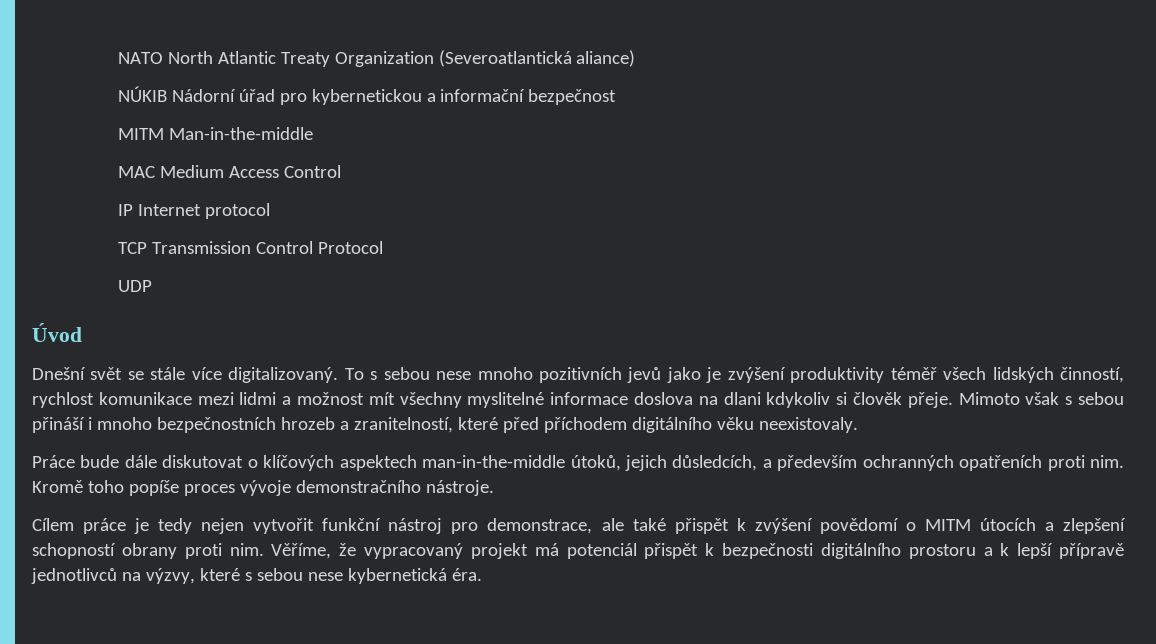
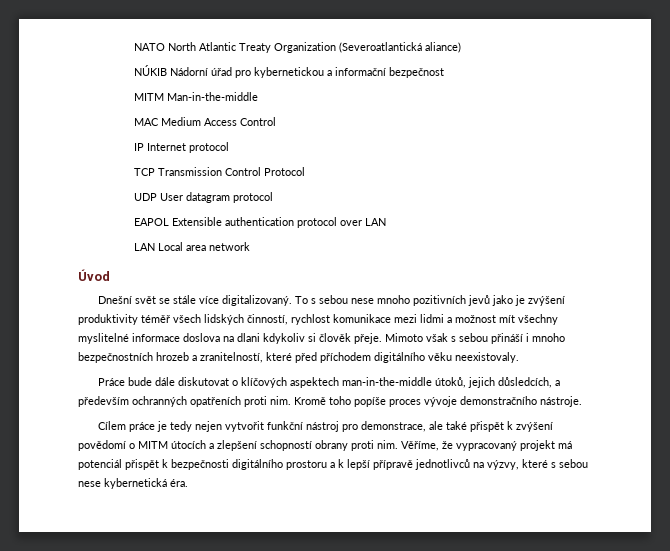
(152, 286) none -> [160,192,274,203] [134,217,387,228] [134,242,251,251] User datagram protocol // EAPOL Extensible authentication protocol over LAN // LAN Local area network

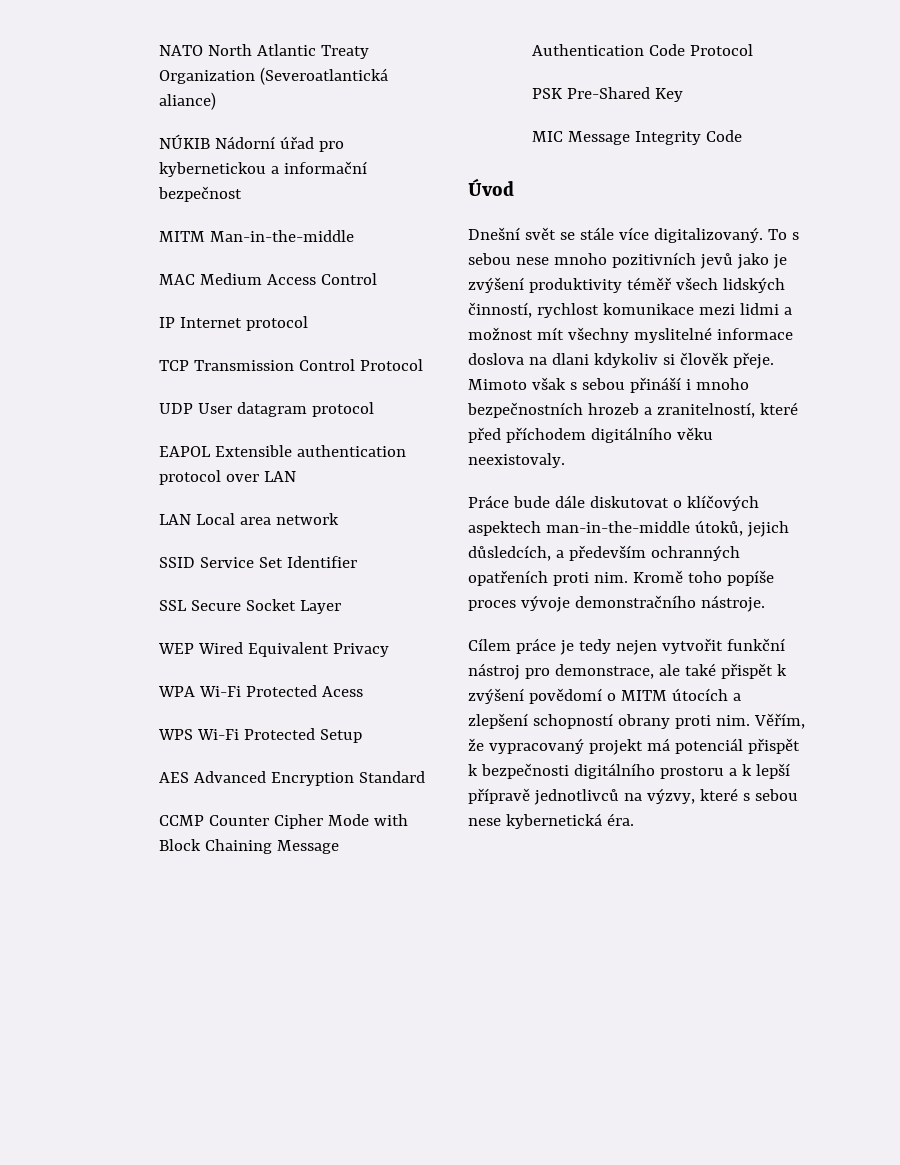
(251, 246) none -> [158,556,357,568] [158,599,341,614] [157,642,389,657] [157,685,363,697] [157,728,362,743] [158,771,425,786] [158,814,408,829] [158,839,339,854] [531,44,753,56] [531,87,683,102] [531,130,742,145] // SSID Service Set Identifier // SSL Secure Socket Layer // WEP Wired Equivalent Privacy // WPA Wi-Fi Protected Acess // WPS Wi-Fi Protected Setup // AES Advanced Encryption Standard // CCMP Counter Cipher Mode with Block Chaining Message Authentication Code Protocol // PSK Pre-Shared Key // MIC Message Integrity Code
[401,441,439,451] Věříme, -> [753,713,805,729] Věřím,

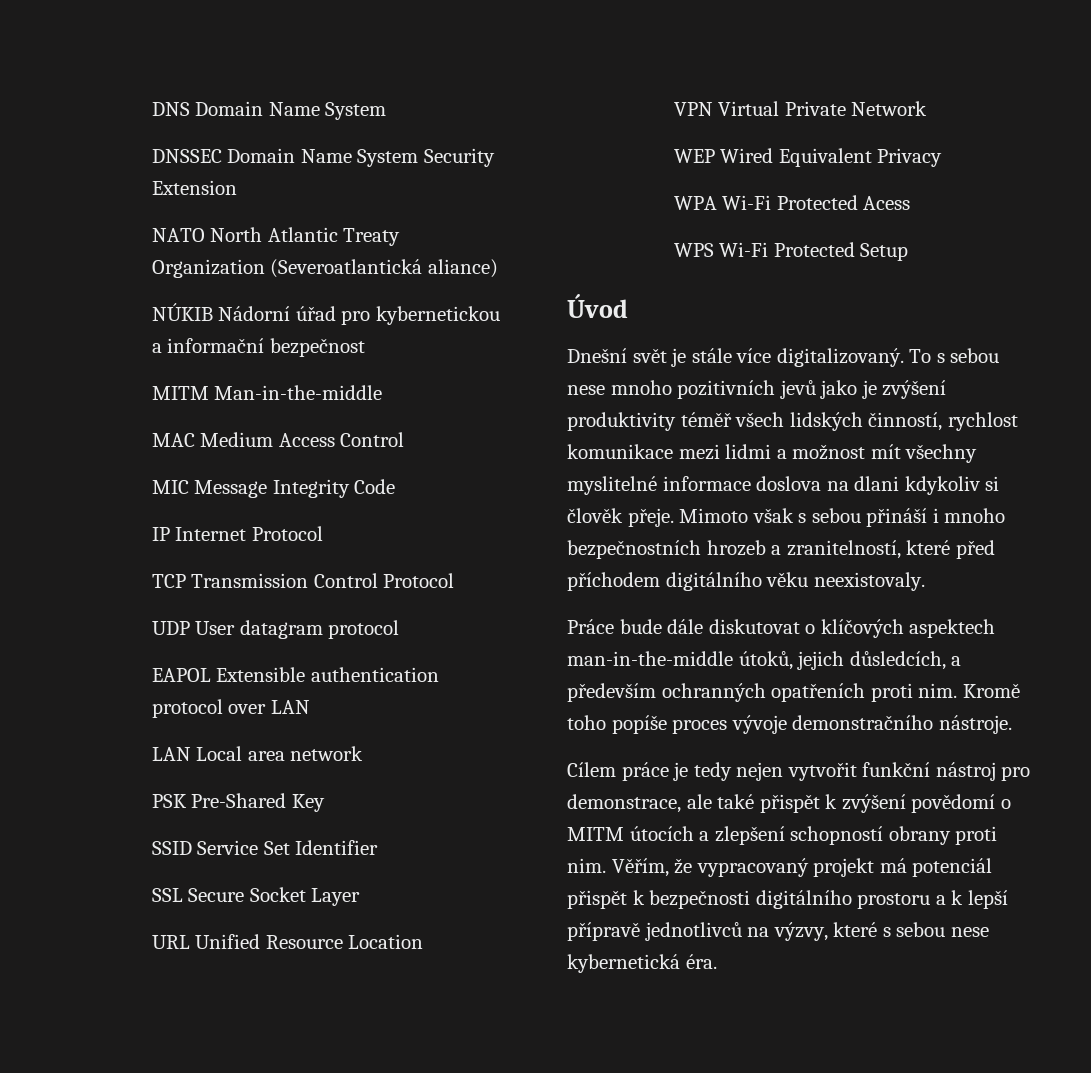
(158, 50) none -> [151,101,387,120] [151,148,495,167] [151,180,237,195] DNS Domain Name System // DNSSEC Domain Name System Security Extension //
(377, 279) none -> [151,479,396,498] // MIC Message Integrity Code
[245,316,308,331] protocol -> [251,526,323,541] Protocol
(339, 519) none -> [151,793,325,812] // PSK Pre-Shared Key
(341, 607) none -> [151,934,424,949] [673,101,928,116] // URL Unified Resource Location // VPN Virtual Private Network
[158,771,425,786] [158,814,408,829] [158,839,339,854] [531,44,753,56] [531,87,683,102] [531,130,742,145] // AES Advanced Encryption Standard // CCMP Counter Cipher Mode with Block Chaining Message Authentication Code Protocol // PSK Pre-Shared Key // MIC Message Integrity Code -> (909, 252) none
[559,232,575,240] se -> [671,348,687,367] je

